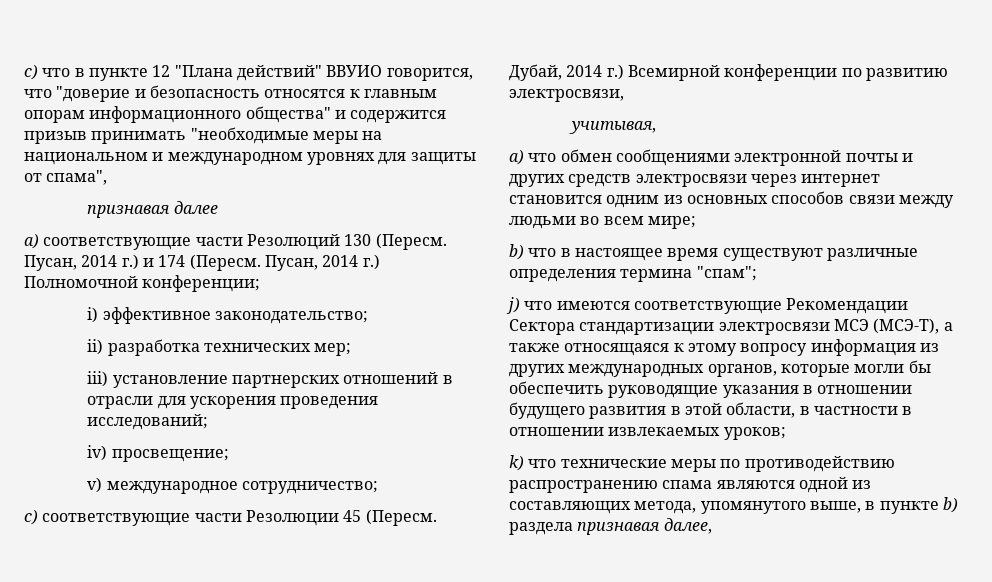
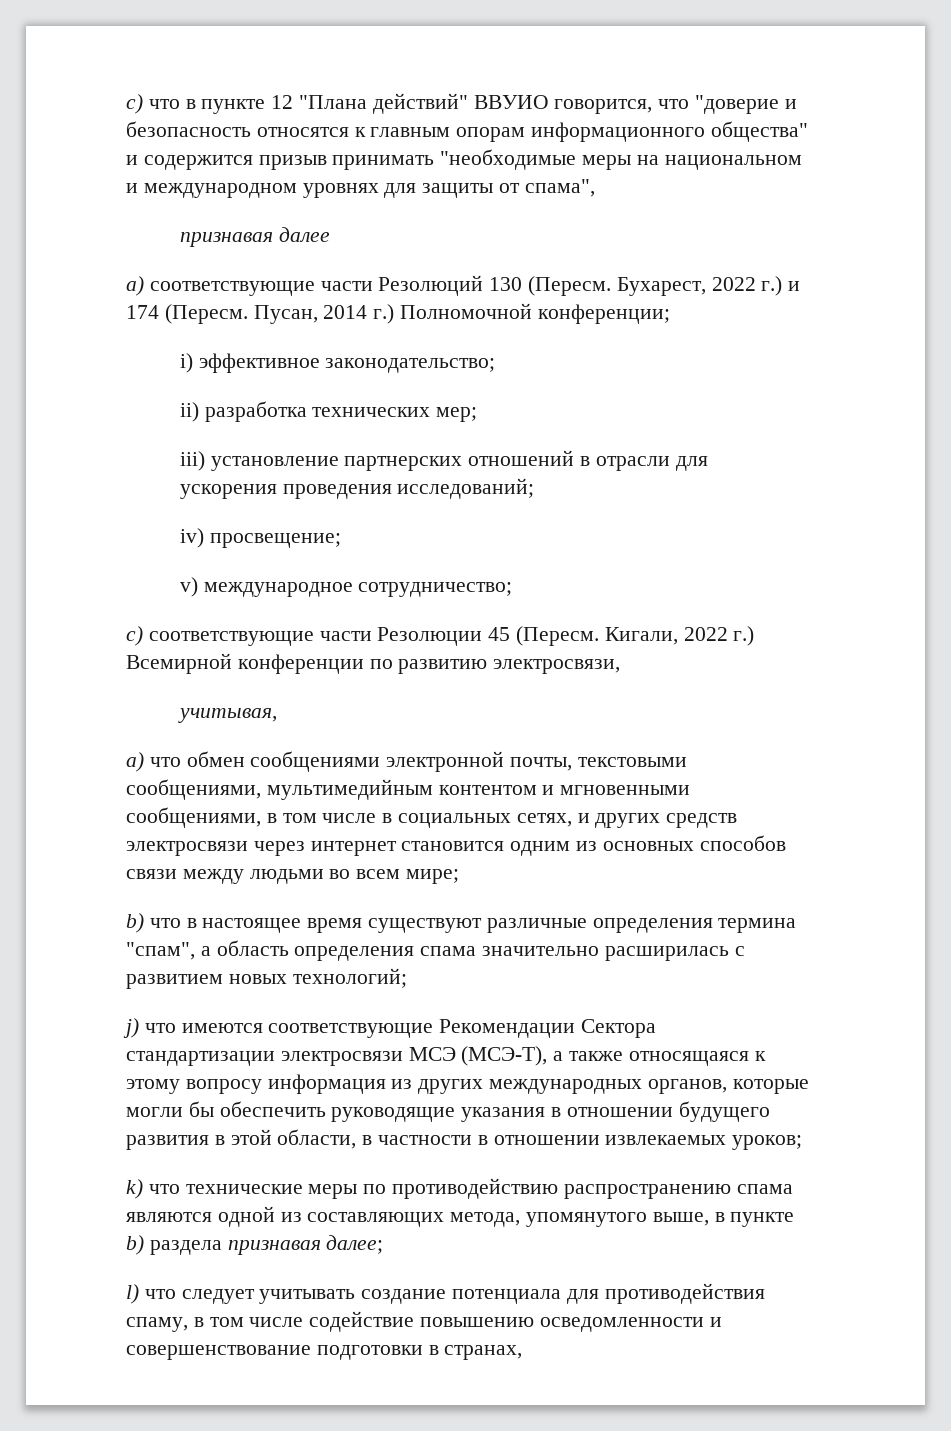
[24,255,118,271] Пусан, 2014 -> [616,277,756,296] Бухарест, 2022
[509,64,603,81] Дубай, 2014 -> [604,627,728,645] Кигали, 2022
[845,153,898,162] почты -> [510,757,687,771] [126,779,691,800] [126,807,572,828] почты, текстовыми сообщениями, мультимедийным контентом и мгновенными сообщениями, в том числе в социальных сетях,
[696,266,757,281] "спам"; -> [126,940,745,961] [126,968,407,989] "спам", а область определения спама значительно расширилась с развитием новых технологий;
[663,518,712,534] далее, -> [326,1235,384,1254] [126,1283,765,1304] [126,1311,722,1332] [126,1345,523,1360] далее; // l) что следует учитывать создание потенциала для противодействия спаму, в том числе содействие повышению осведомленности и совершенствование подготовки в странах,

